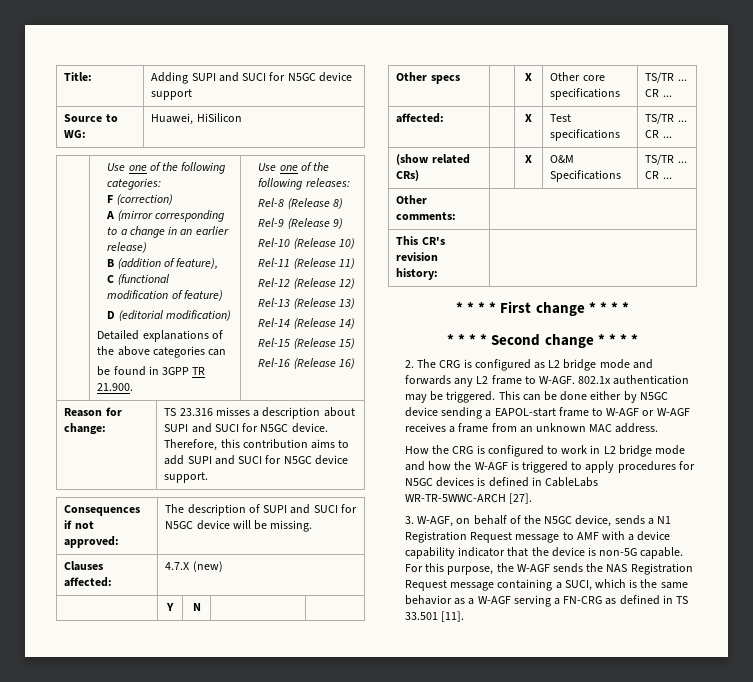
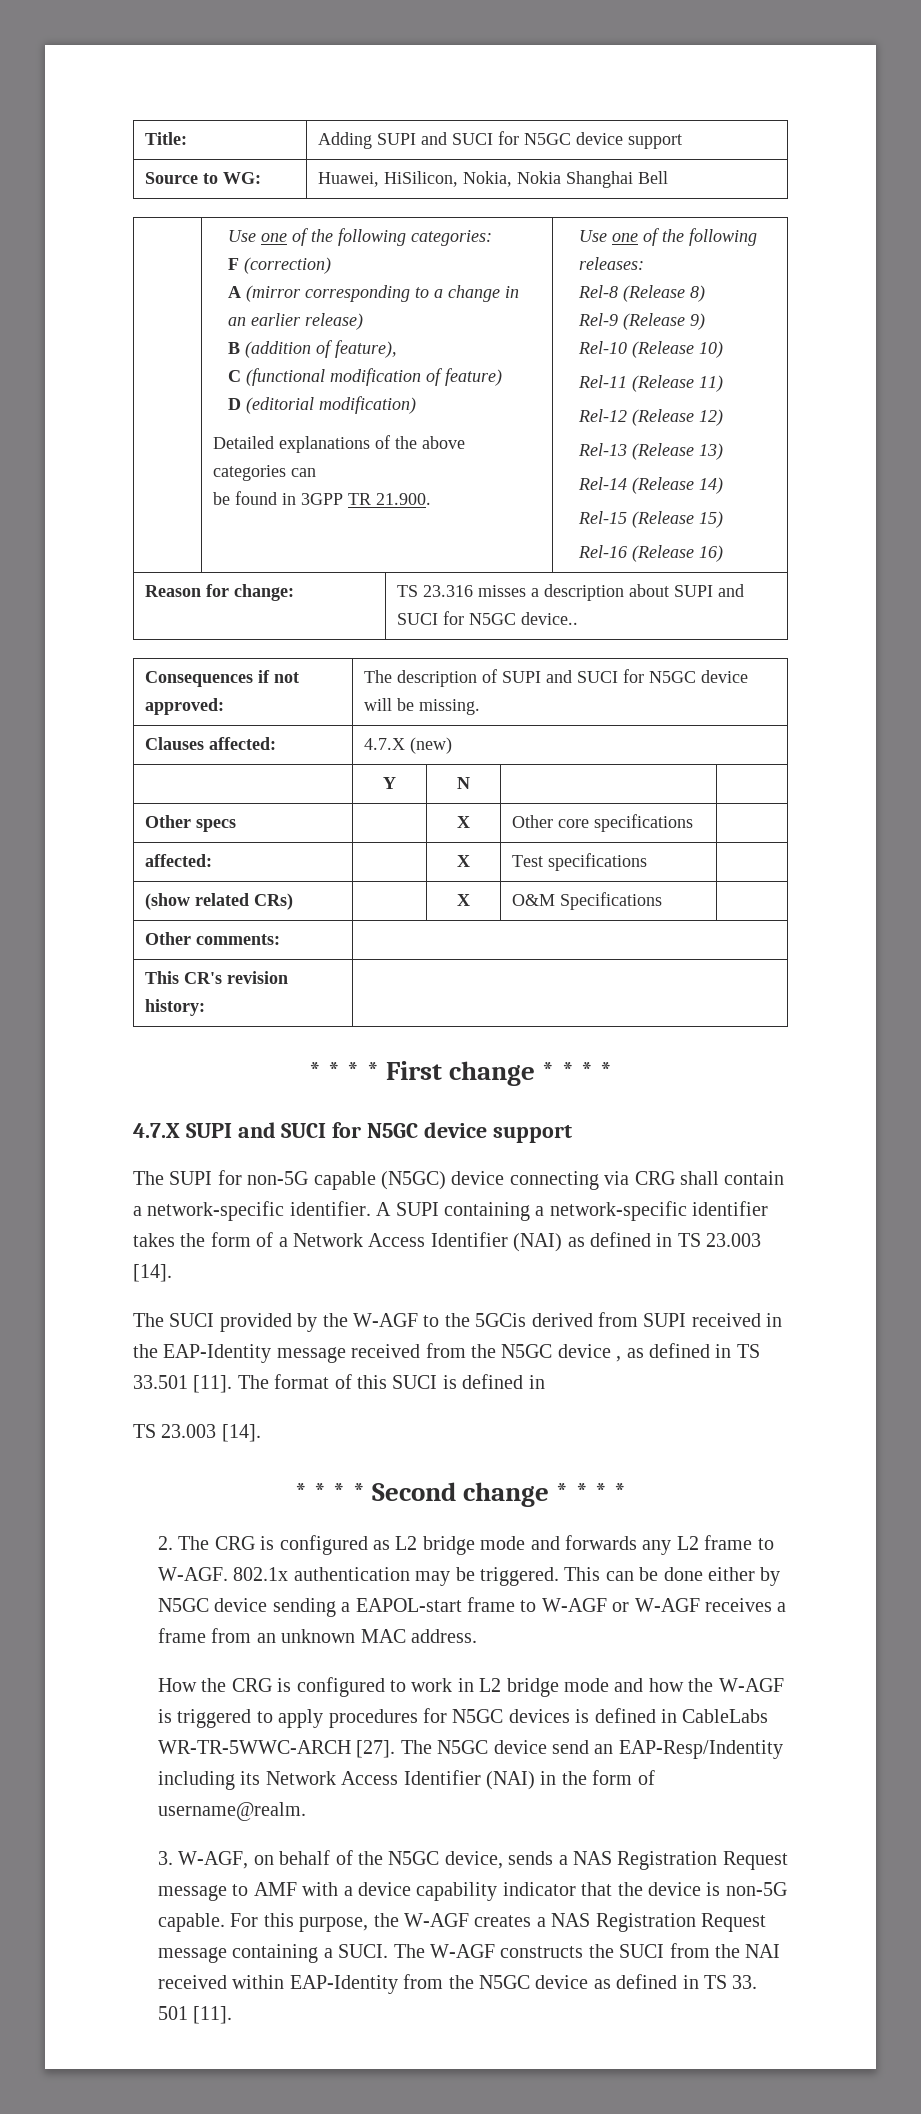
[196,113,242,122] HiSilicon -> [383,171,668,188] HiSilicon, Nokia, Nokia Shanghai Bell
[291,423,328,433] [164,439,350,451] [164,455,348,465] [164,472,209,483] device. Therefore, this contribution aims to add SUPI and SUCI for N5GC device support. -> [520,612,578,625] device..
[645,72,687,83] [645,89,672,97] TS/TR ... CR ... -> (693, 823) none
[645,113,687,124] [645,130,672,138] TS/TR ... CR ... -> (647, 862) none
[645,154,687,165] [645,171,672,179] TS/TR ... CR ... -> (662, 901) none
(629, 307) none -> [133,1122,572,1143] [133,1170,785,1190] [133,1201,769,1221] [133,1232,762,1252] [133,1264,172,1282] [133,1312,783,1332] [133,1343,760,1363] [133,1374,545,1393] [133,1424,261,1442] // 4.7.X SUPI and SUCI for N5GC device support // The SUPI for non-5G capable (N5GC) device connecting via CRG shall contain a network-specific identifier. A SUPI containing a network-specific identifier takes the form of a Network Access Identifier (NAI) as defined in TS 23.003 [14]. // The SUCI provided by the W-AGF to the 5GCis derived from SUPI received in the EAP-Identity message received from the N5GC device , as defined in TS 33.501 [11]. The format of this SUCI is defined in // TS 23.003 [14].
(533, 498) none -> [400,1740,783,1759] [157,1770,655,1790] [157,1802,306,1821] The N5GC device send an EAP-Resp/Indentity including its Network Access Identifier (NAI) in the form of username@realm.
[657,516,672,524] N1 -> [572,1851,612,1865] NAS
[553,563,604,573] sends the -> [474,1915,546,1927] creates a
[564,579,688,591] [404,595,689,607] [404,612,438,620] SUCI, which is the same behavior as a W-AGF serving a FN-CRG as defined in TS 33.501 -> [338,1943,781,1958] [157,1974,758,1994] [157,2006,188,2020] SUCI. The W-AGF constructs the SUCI from the NAI received within EAP-Identity from the N5GC device as defined in TS 33. 501

